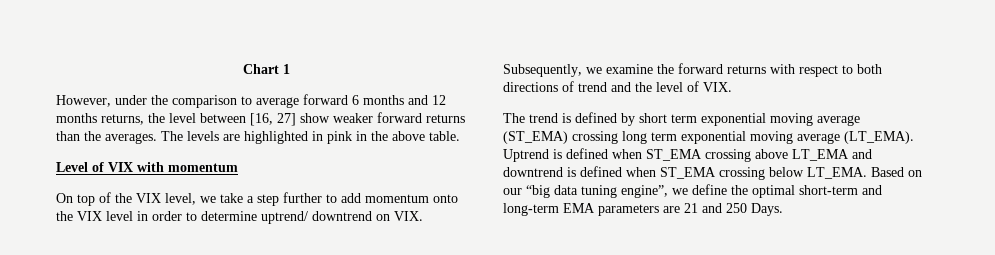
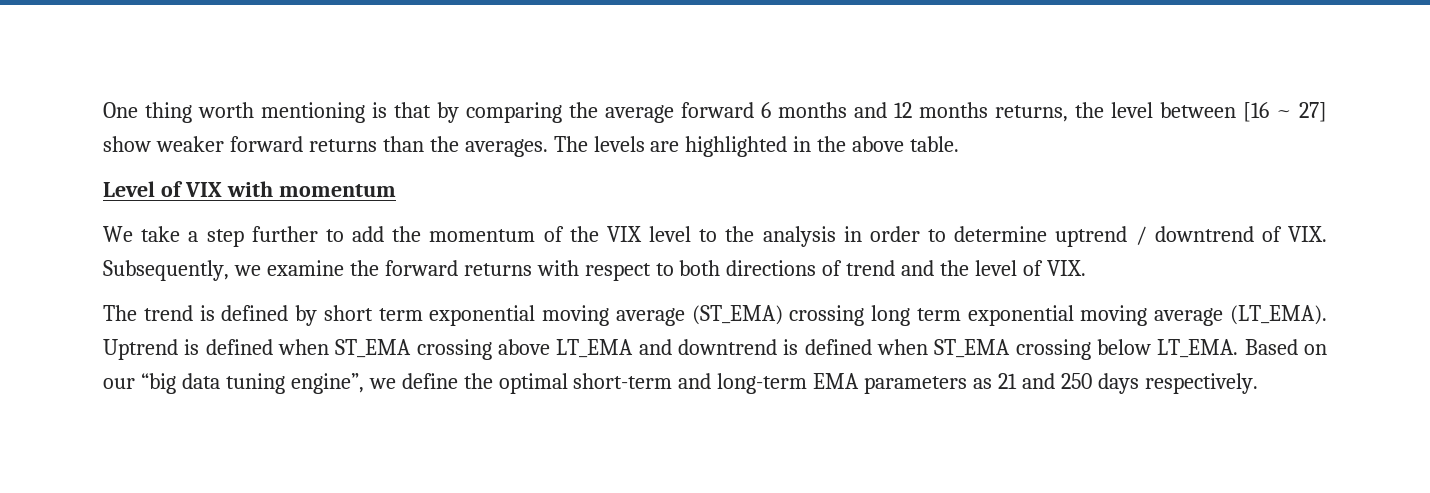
[243,64,290,74] [56,95,252,108] Chart 1 // However, under the comparison to -> [103,102,598,123] One thing worth mentioning is that by comparing the
[250,113,273,126] [16, -> [1243,102,1292,122] [16 ~
[327,131,367,144] pink in -> (812, 144) none
[56,192,216,206] On top of the VIX level, we -> [103,226,133,242] We
[365,194,458,203] [56,211,390,224] momentum onto the VIX level in order to determine uptrend/ downtrend on -> [392,226,1282,247] the momentum of the VIX level to the analysis in order to determine uptrend / downtrend of
[663,206,680,213] are -> [973,378,993,389] as
[751,203,783,216] Days. -> [1097,373,1258,394] days respectively.

